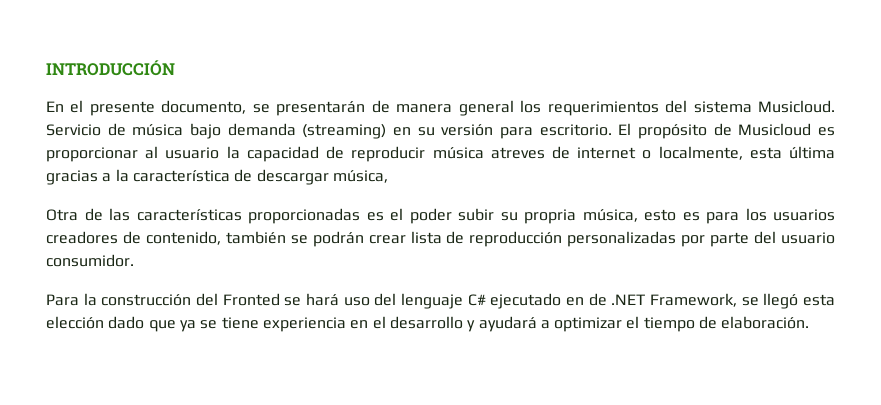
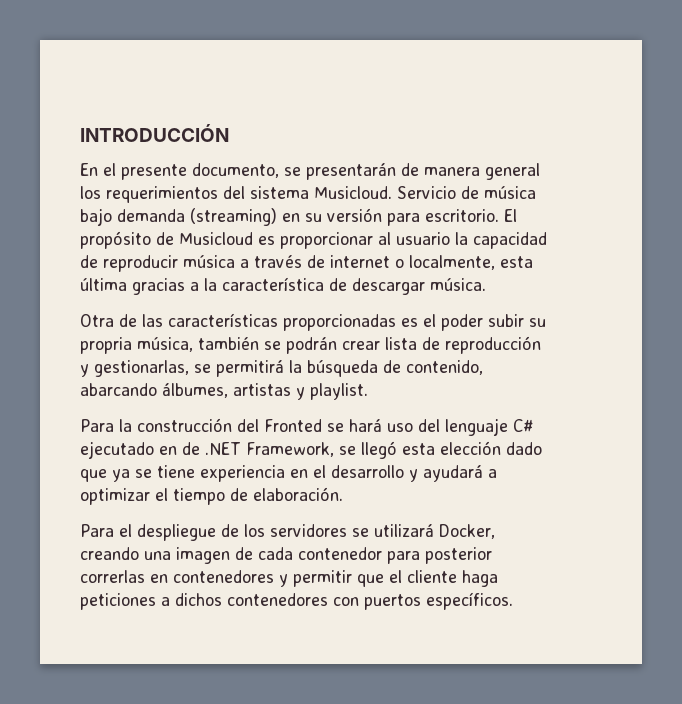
[490,147,545,159] atreves -> [240,255,302,268] a través
[332,170,388,183] música, -> [430,278,486,291] música.
[644,208,835,224] [46,231,221,245] esto es para los usuarios creadores de contenido, -> (193, 344) none
[567,231,836,247] [46,254,134,267] personalizadas por parte del usuario consumidor. -> [80,360,483,377] [80,383,368,400] y gestionarlas, se permitirá la búsqueda de contenido, abarcando álbumes, artistas y playlist.
(810, 322) none -> [80,524,495,541] [80,547,492,564] [80,570,498,587] [80,592,513,610] // Para el despliegue de los servidores se utilizará Docker, creando una imagen de cada contenedor para posterior correrlas en contenedores y permitir que el cliente haga peticiones a dichos contenedores con puertos específicos.

